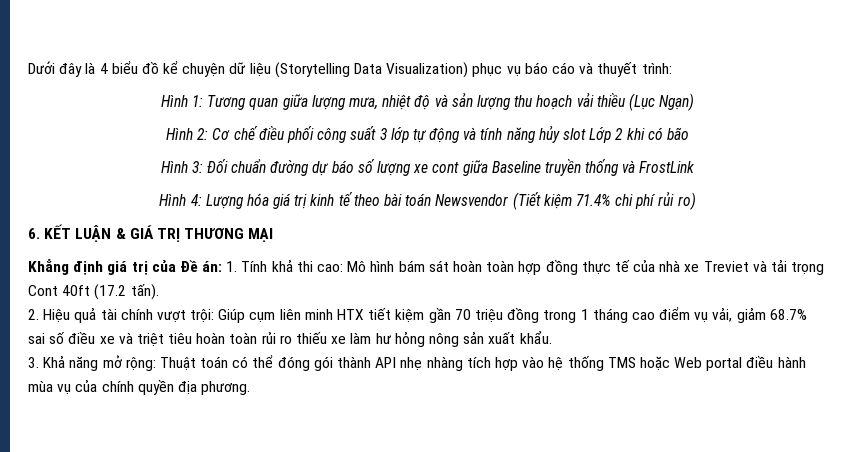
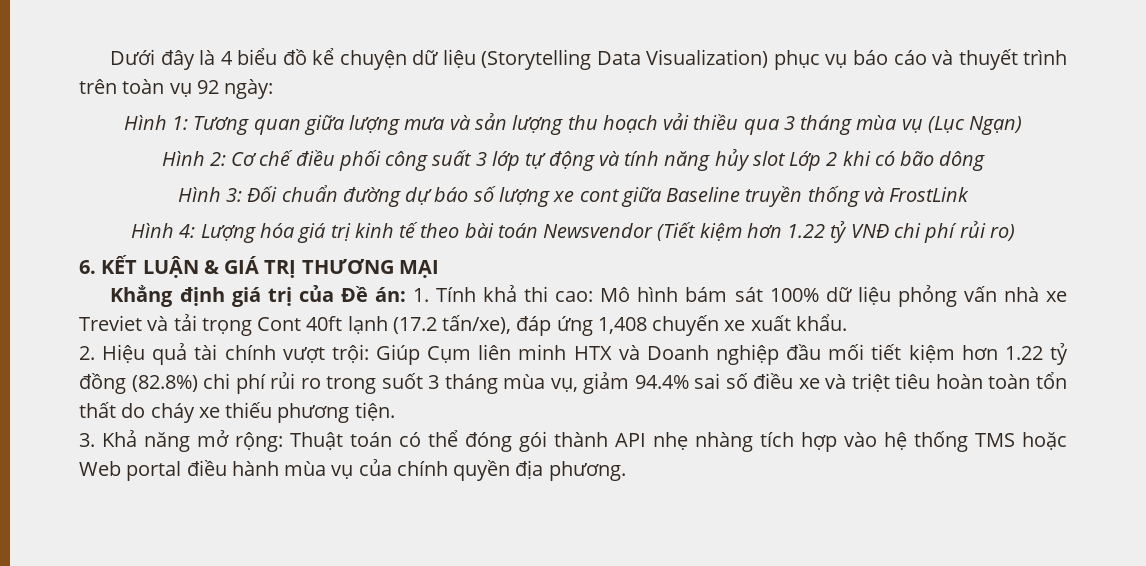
[641,63,672,74] trình: -> [1023,50,1068,65] [79,79,274,99] trình trên toàn vụ 92 ngày:
[349,95,431,110] mưa, nhiệt độ -> [404,117,445,130] mưa
(625, 100) none -> [743,115,923,135] qua 3 tháng mùa vụ
(689, 133) none -> [939,151,986,171] dông
[575,194,611,206] 71.4% -> [746,221,889,243] hơn 1.22 tỷ VNĐ
[452,259,656,275] hoàn toàn hợp đồng thực tế của -> [769,285,997,307] 100% dữ liệu phỏng vấn
[94,283,159,300] (17.2 tấn). -> [347,314,847,336] lạnh (17.2 tấn/xe), đáp ứng 1,408 chuyến xe xuất khẩu.
[249,312,276,323] cụm -> [427,346,472,363] Cụm
[368,307,807,323] tiết kiệm gần 70 triệu đồng trong 1 tháng cao điểm vụ vải, giảm 68.7% -> [618,343,1068,365] [79,372,689,394] và Doanh nghiệp đầu mối tiết kiệm hơn 1.22 tỷ đồng (82.8%) chi phí rủi ro trong suốt 3 tháng mùa vụ, giảm 94.4%
[261,331,552,347] rủi ro thiếu xe làm hư hỏng nông sản xuất khẩu. -> [1035,372,1067,389] [79,402,395,423] tổn thất do cháy xe thiếu phương tiện.

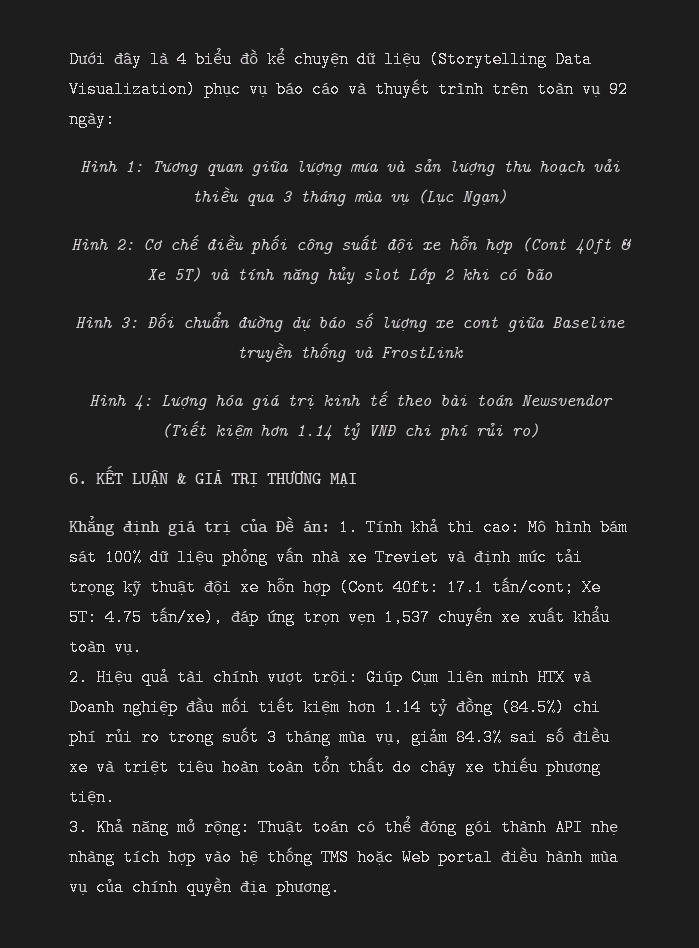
[475,151,595,171] 3 lớp tự động -> [385,236,632,255] [147,267,201,282] đội xe hỗn hợp (Cont 40ft & Xe 5T)
[939,151,986,171] dông -> (553, 274) none
[787,224,826,238] 1.22 -> [295,425,332,441] 1.14
[173,314,847,336] tải trọng Cont 40ft lạnh (17.2 tấn/xe), đáp ứng 1,408 chuyến xe xuất khẩu. -> [474,549,583,566] [69,577,601,596] [69,606,610,626] [69,639,142,656] định mức tải trọng kỹ thuật đội xe hỗn hợp (Cont 40ft: 17.1 tấn/cont; Xe 5T: 4.75 tấn/xe), đáp ứng trọn vẹn 1,537 chuyến xe xuất khẩu toàn vụ.
[1004,346,1043,360] 1.22 -> [384,699,421,716] 1.14
[131,375,198,392] (82.8%) -> [501,699,565,716] (84.5%)
[634,375,689,389] 94.4% -> [456,729,502,746] 84.3%

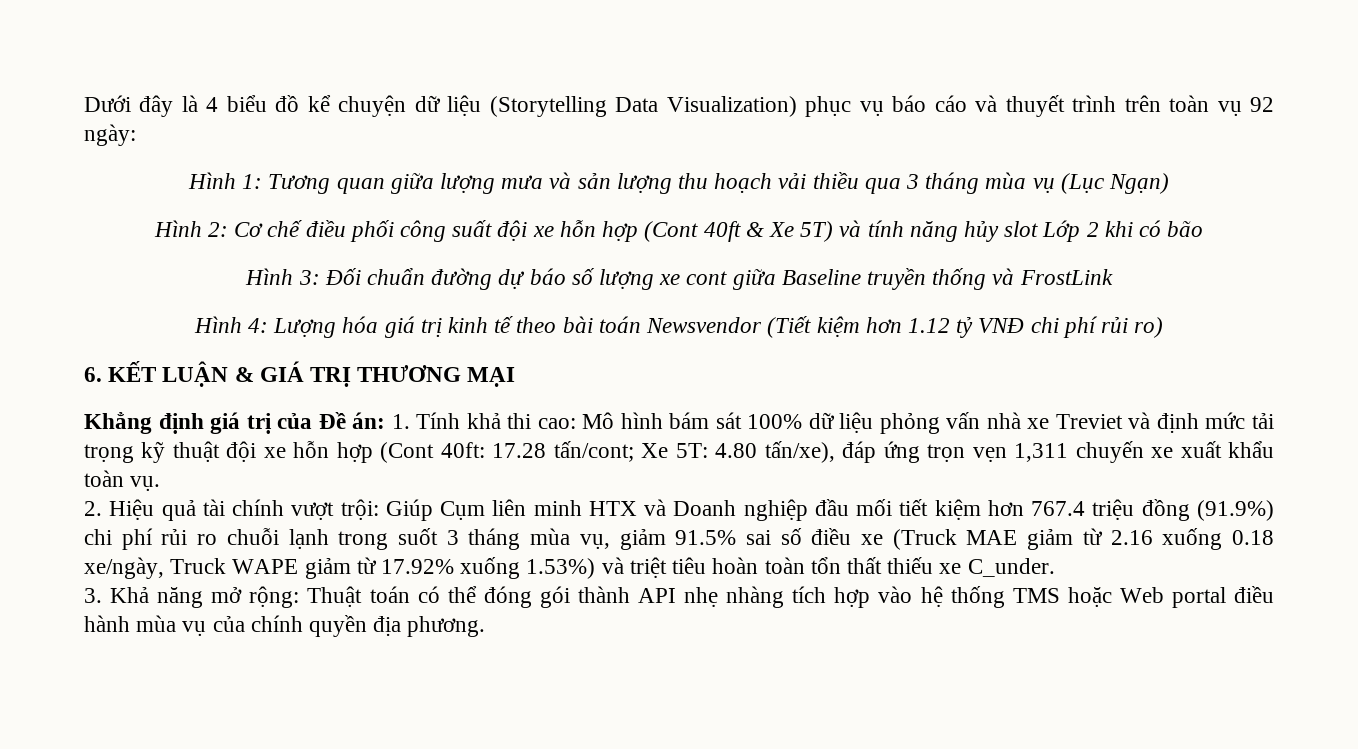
[295,425,332,441] 1.14 -> [907,318,950,333] 1.12
[447,579,484,596] 17.1 -> [492,443,547,458] 17.28
[105,609,142,626] 4.75 -> [715,443,758,458] 4.80
[384,609,430,626] 1,537 -> [1014,443,1069,462] 1,311
[384,697,565,716] 1.14 tỷ đồng (84.5%) -> [1031,499,1274,521] 767.4 triệu đồng (91.9%)
(160, 737) none -> [226,528,329,549] chuỗi lạnh
[456,729,502,746] 84.3% -> [675,530,737,545] 91.5%
(88, 767) none -> [892,528,1275,550] [84,557,596,579] (Truck MAE giảm từ 2.16 xuống 0.18 xe/ngày, Truck WAPE giảm từ 17.92% xuống 1.53%)
[393,757,601,776] [69,789,115,806] do cháy xe thiếu phương tiện. -> [887,557,1055,577] thiếu xe C_under.

